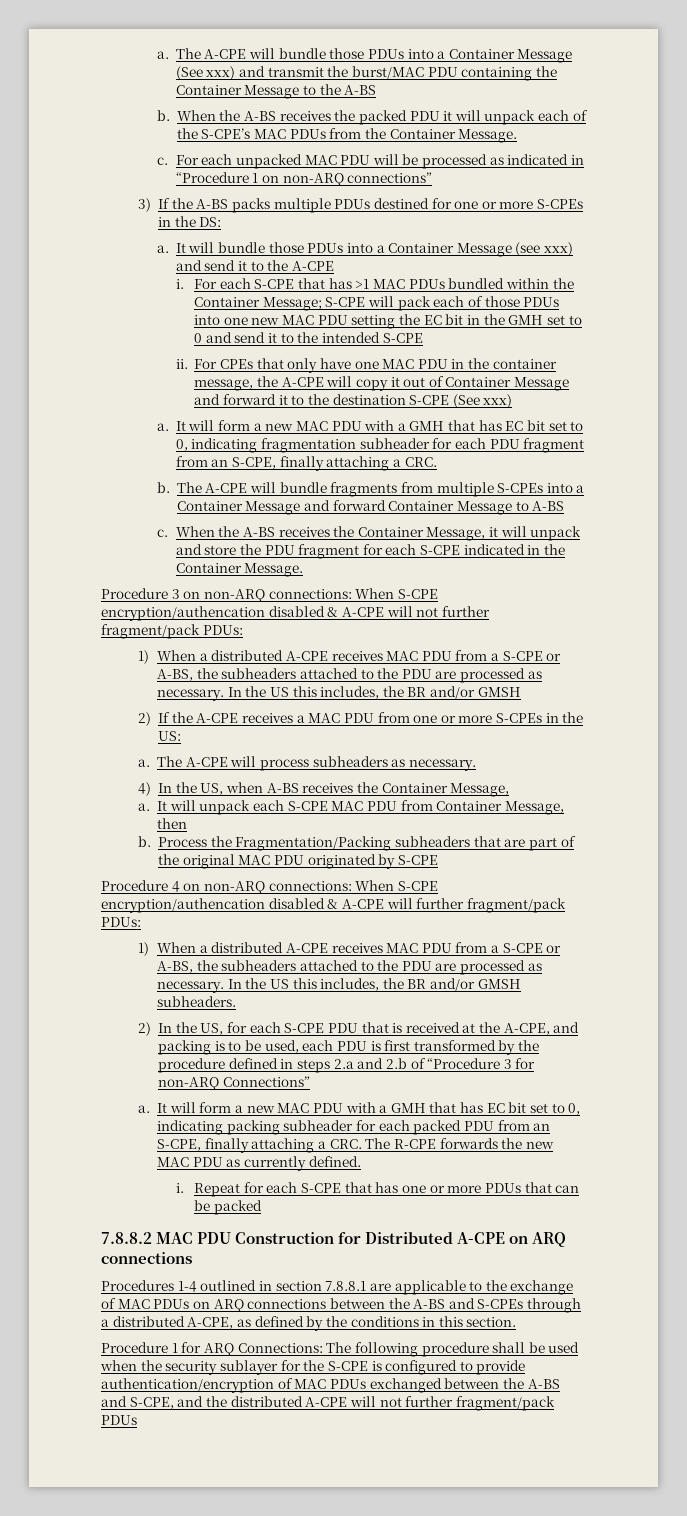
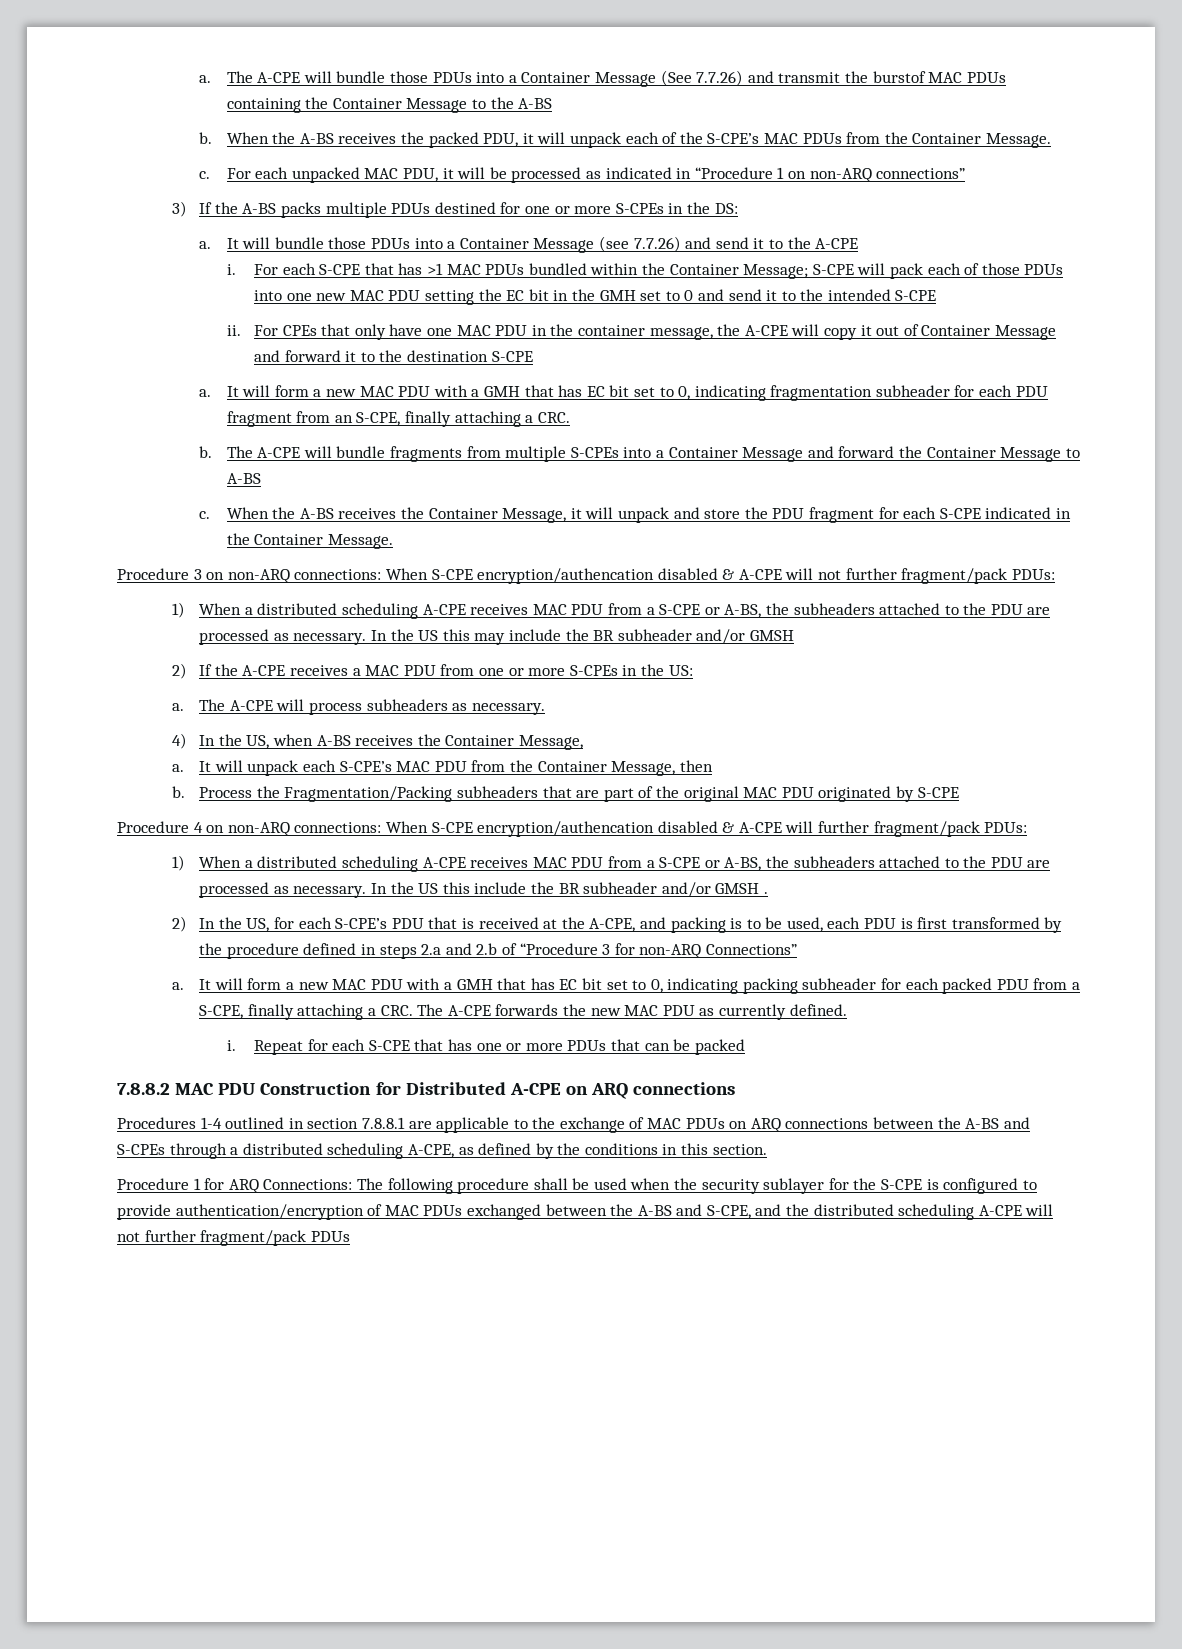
[206,66,236,80] xxx) -> [696,70,744,86] 7.7.26)
[351,66,458,80] burst/MAC PDU -> [872,71,1006,83] burstof MAC PDUs
[409,111,440,121] PDU -> [483,133,519,147] PDU,
[340,155,371,165] PDU -> [403,168,454,182] PDU, it
[544,242,574,256] xxx) -> [633,236,681,252] 7.7.26)
[452,394,513,408] (See xxx) -> (533, 356) none
(386, 505) none -> [898,446,922,458] the
(284, 655) none -> [342,603,419,619] scheduling
[320,686,427,699] includes, the BR -> [474,629,692,645] may include the BR subheader
[287,800,433,811] S-CPE MAC PDU from -> [339,760,533,772] S-CPE’s MAC PDU from the
(284, 947) none -> [342,856,419,872] scheduling
[320,978,521,992] [156,996,236,1007] includes, the BR and/or GMSH subheaders. -> [474,882,768,897] include the BR subheader and/or GMSH .
[284,1023,325,1033] S-CPE -> [335,918,388,929] S-CPE’s
[533,1123,551,1131] an -> [1071,982,1080,990] a
[393,1139,436,1149] R-CPE -> [447,1005,491,1016] A-CPE
(185, 1321) none -> [327,1143,404,1159] scheduling
(303, 1401) none -> [898,1204,975,1220] scheduling

